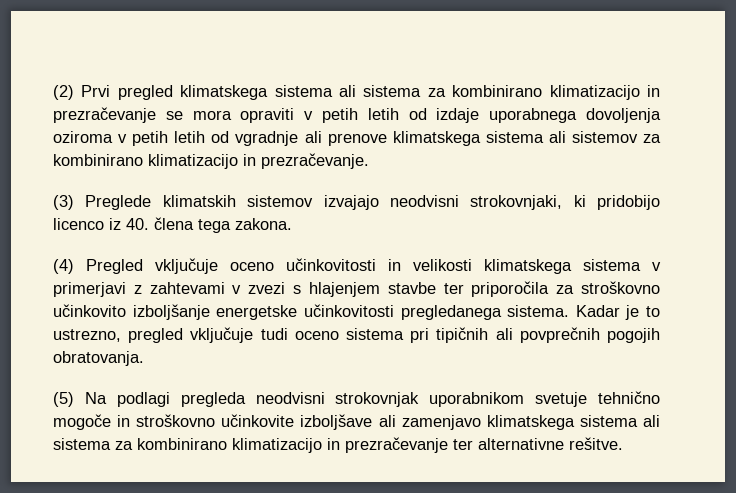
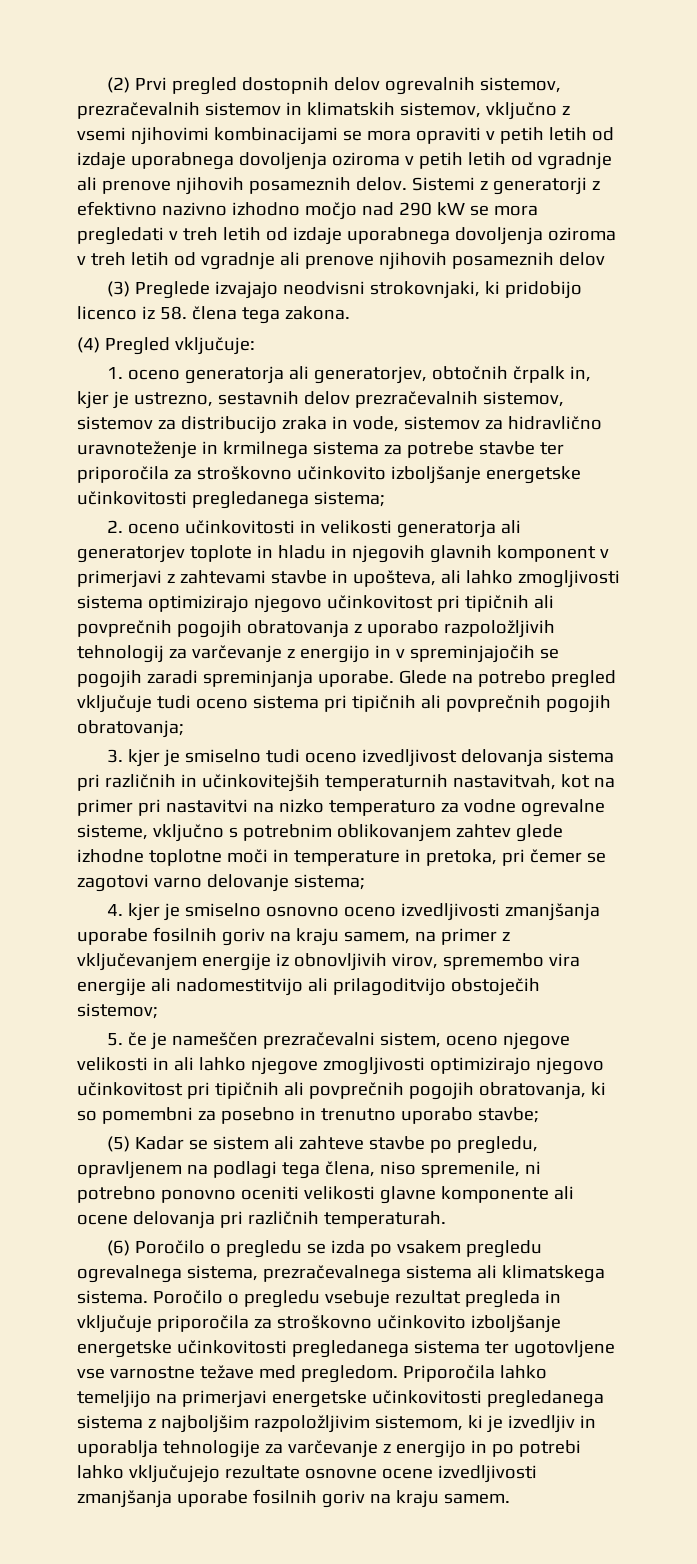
[180,85,660,100] [53,107,156,123] klimatskega sistema ali sistema za kombinirano klimatizacijo in prezračevanje -> [242,77,562,95] [77,102,570,120] [77,127,338,145] dostopnih delov ogrevalnih sistemov, prezračevalnih sistemov in klimatskih sistemov, vključno z vsemi njihovimi kombinacijami
[392,131,661,146] [53,153,369,169] klimatskega sistema ali sistemov za kombinirano klimatizacijo in prezračevanje. -> [175,177,600,195] [77,201,538,220] [77,227,616,245] [77,252,605,270] njihovih posameznih delov. Sistemi z generatorji z efektivno nazivno izhodno močjo nad 290 kW se mora pregledati v treh letih od izdaje uporabnega dovoljenja oziroma v treh letih od vgradnje ali prenove njihovih posameznih delov
[162,195,314,207] klimatskih sistemov -> (211, 290) none
[126,218,149,230] 40. -> [159,306,187,320] 58.
[155,258,661,274] [53,282,380,297] vključuje oceno učinkovitosti in velikosti klimatskega sistema v primerjavi z zahtevami v zvezi s hlajenjem -> [174,337,255,355] [107,366,592,384] [77,391,564,409] [77,416,602,434] [77,441,474,459] vključuje: // 1. oceno generatorja ali generatorjev, obtočnih črpalk in, kjer je ustrezno, sestavnih delov prezračevalnih sistemov, sistemov za distribucijo zraka in vode, sistemov za hidravlično uravnoteženje in krmilnega sistema za potrebe
[507,305,660,320] [53,329,121,342] sistema. Kadar je to ustrezno, -> [313,491,385,507] [107,520,522,538] [77,545,609,563] [77,570,620,588] [77,595,554,613] [77,620,555,638] [77,645,559,663] [77,670,546,688] sistema; // 2. oceno učinkovitosti in velikosti generatorja ali generatorjev toplote in hladu in njegovih glavnih komponent v primerjavi z zahtevami stavbe in upošteva, ali lahko zmogljivosti sistema optimizirajo njegovo učinkovitost pri tipičnih ali povprečnih pogojih obratovanja z uporabo razpoložljivih tehnologij za varčevanje z energijo in v spreminjajočih se pogojih zaradi spreminjanja uporabe. Glede na potrebo
[53,351,144,366] [53,391,660,407] [53,414,660,430] [53,437,623,453] obratovanja. // (5) Na podlagi pregleda neodvisni strokovnjak uporabnikom svetuje tehnično mogoče in stroškovno učinkovite izboljšave ali zamenjavo klimatskega sistema ali sistema za kombinirano klimatizacijo in prezračevanje ter alternativne rešitve. -> [77,720,184,738] [107,749,615,767] [77,774,615,792] [77,799,605,817] [77,824,563,842] [77,849,606,866] [77,874,365,892] [107,903,601,921] [77,927,510,946] [77,953,580,971] [77,978,540,996] [77,1003,158,1019] [107,1032,571,1050] [77,1057,604,1075] [77,1082,606,1100] [77,1107,539,1124] [107,1136,539,1154] [77,1161,541,1179] [77,1186,574,1204] [77,1211,446,1229] [107,1240,543,1258] [77,1265,605,1283] [77,1290,561,1308] [77,1315,561,1333] [77,1340,615,1358] [77,1365,547,1383] [77,1390,604,1408] [77,1415,596,1433] [77,1440,581,1458] [77,1465,537,1483] [77,1489,510,1508] obratovanja; // 3. kjer je smiselno tudi oceno izvedljivost delovanja sistema pri različnih in učinkovitejših temperaturnih nastavitvah, kot na primer pri nastavitvi na nizko temperaturo za vodne ogrevalne sisteme, vključno s potrebnim oblikovanjem zahtev glede izhodne toplotne moči in temperature in pretoka, pri čemer se zagotovi varno delovanje sistema; // 4. kjer je smiselno osnovno oceno izvedljivosti zmanjšanja uporabe fosilnih goriv na kraju samem, na primer z vključevanjem energije iz obnovljivih virov, spremembo vira energije ali nadomestitvijo ali prilagoditvijo obstoječih sistemov; // 5. če je nameščen prezračevalni sistem, oceno njegove velikosti in ali lahko njegove zmogljivosti optimizirajo njegovo učinkovitost pri tipičnih ali povprečnih pogojih obratovanja, ki so pomembni za posebno in trenutno uporabo stavbe; // (5) Kadar se sistem ali zahteve stavbe po pregledu, opravljenem na podlagi tega člena, niso spremenile, ni potrebno ponovno oceniti velikosti glavne komponente ali ocene delovanja pri različnih temperaturah. // (6) Poročilo o pregledu se izda po vsakem pregledu ogrevalnega sistema, prezračevalnega sistema ali klimatskega sistema. Poročilo o pregledu vsebuje rezultat pregleda in vključuje priporočila za stroškovno učinkovito izboljšanje energetske učinkovitosti pregledanega sistema ter ugotovljene vse varnostne težave med pregledom. Priporočila lahko temeljijo na primerjavi energetske učinkovitosti pregledanega sistema z najboljšim razpoložljivim sistemom, ki je izvedljiv in uporablja tehnologije za varčevanje z energijo in po potrebi lahko vključujejo rezultate osnovne ocene izvedljivosti zmanjšanja uporabe fosilnih goriv na kraju samem.

